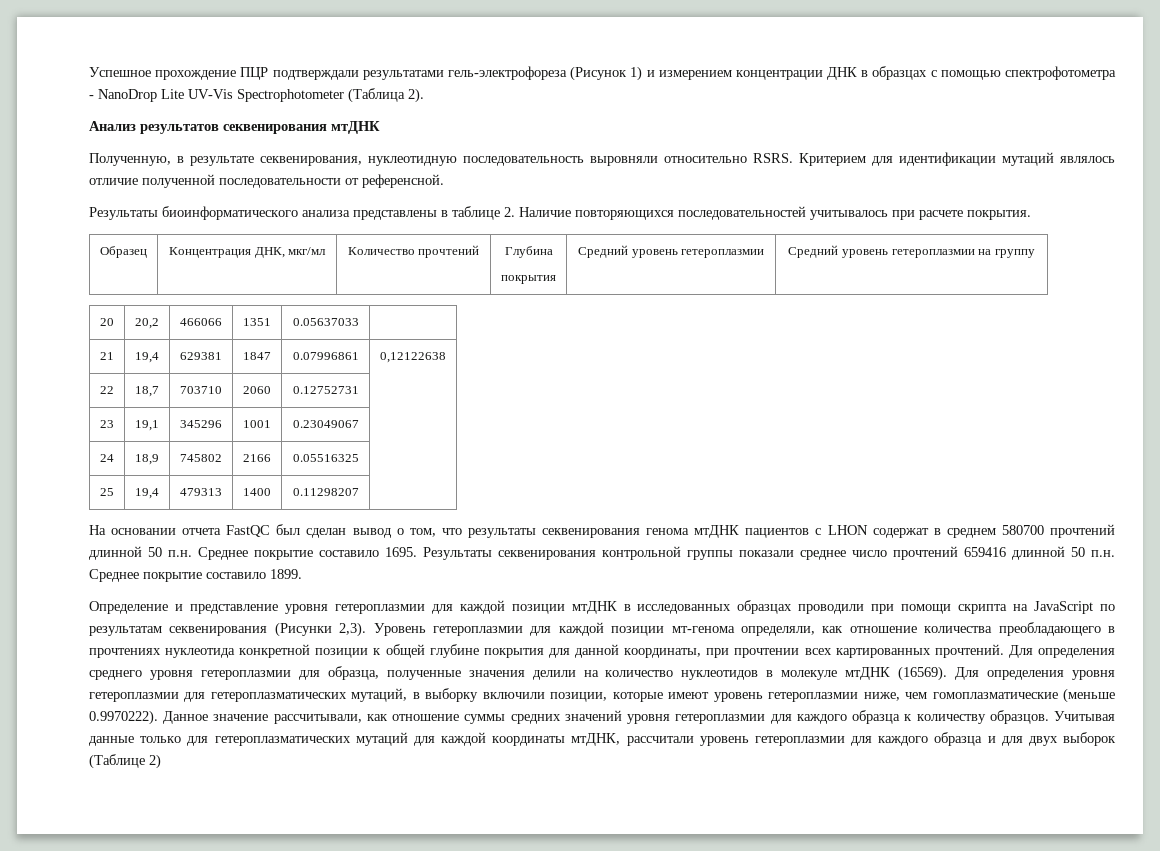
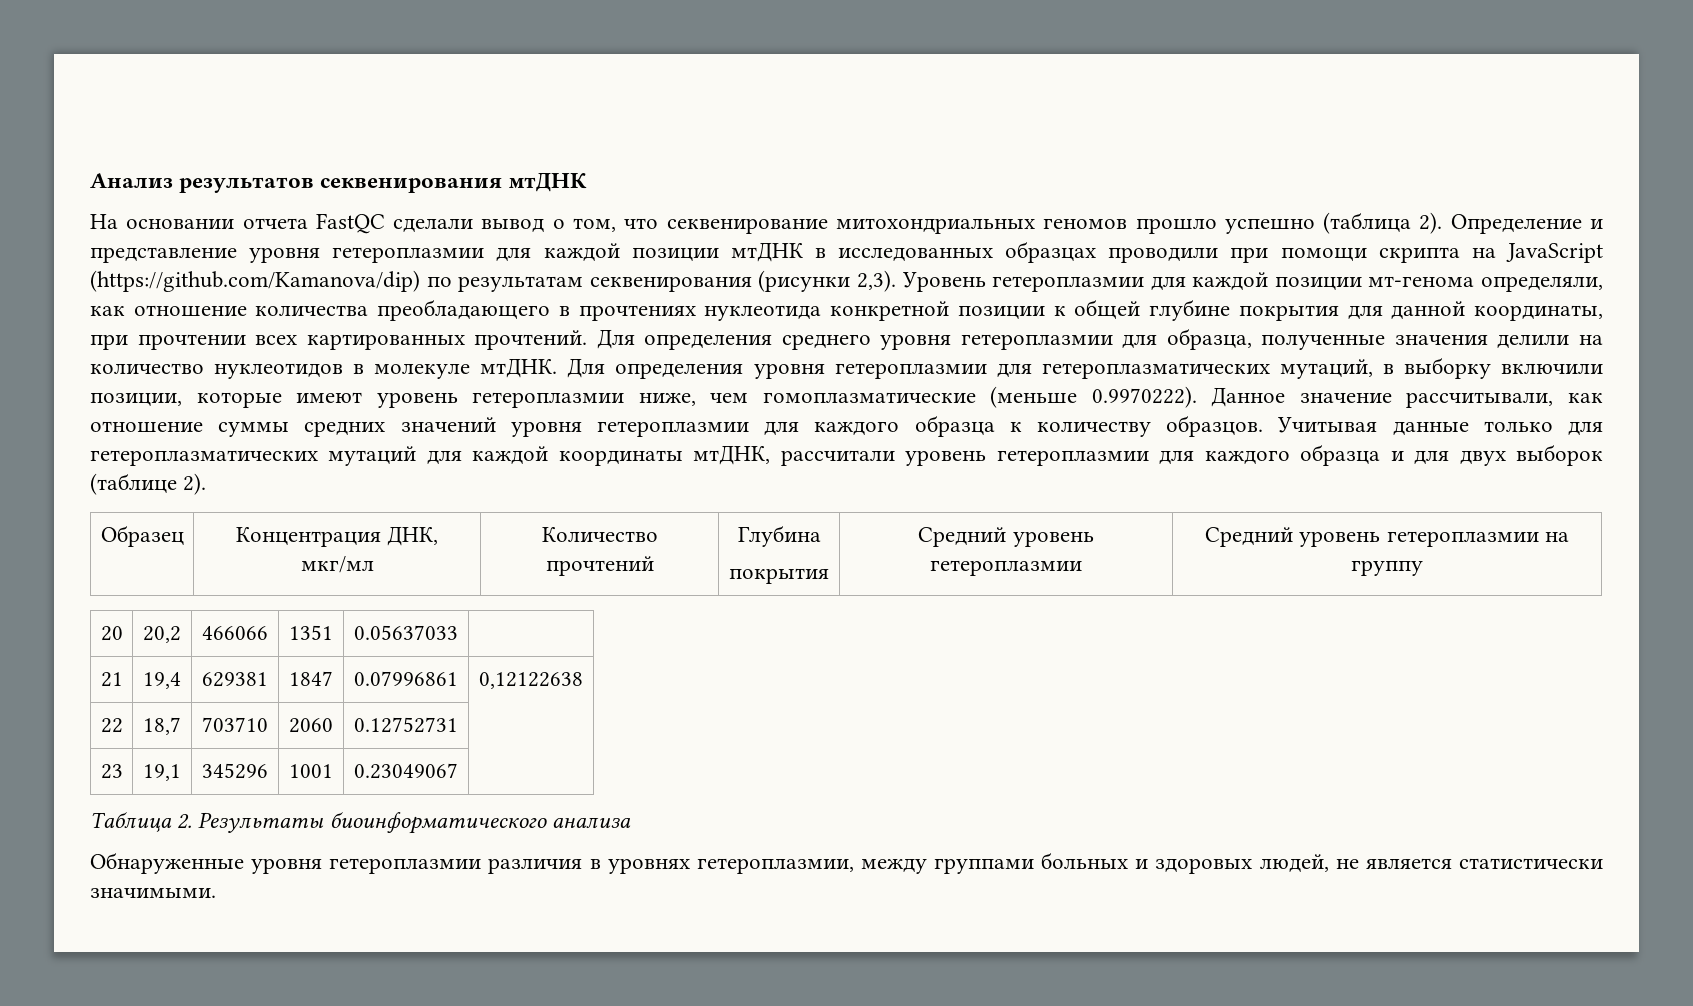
[89,66,1116,81] [89,88,424,103] [89,121,380,134] [89,152,1115,166] [89,174,444,188] [89,206,1031,220] Успешное прохождение ПЦР подтверждали результатами гель-электрофореза (Рисунок 1) и измерением концентрации ДНК в образцах с помощью спектрофотометра - NanoDrop Lite UV-Vis Spectrophotometer (Таблица 2). // Анализ результатов секвенирования мтДНК // Полученную, в результате секвенирования, нуклеотидную последовательность выровняли относительно RSRS. Критерием для идентификации мутаций являлось отличие полученной последовательности от референсной. // Результаты биоинформатического анализа представлены в таблице 2. Наличие повторяющихся последовательностей учитывалось при расчете покрытия. -> [90,173,587,193] [90,212,1603,234] [90,241,1604,263] [90,270,1603,292] [90,299,1604,321] [90,328,1603,350] [90,357,1604,379] [90,386,1603,408] [90,415,1604,437] [90,444,1604,466] [90,473,207,495] Анализ результатов секвенирования мтДНК // На основании отчета FastQC сделали вывод о том, что секвенирование митохондриальных геномов прошло успешно (таблица 2). Определение и представление уровня гетероплазмии для каждой позиции мтДНК в исследованных образцах проводили при помощи скрипта на JavaScript (https://github.com/Kamanova/dip) по результатам секвенирования (рисунки 2,3). Уровень гетероплазмии для каждой позиции мт-генома определяли, как отношение количества преобладающего в прочтениях нуклеотида конкретной позиции к общей глубине покрытия для данной координаты, при прочтении всех картированных прочтений. Для определения среднего уровня гетероплазмии для образца, полученные значения делили на количество нуклеотидов в молекуле мтДНК. Для определения уровня гетероплазмии для гетероплазматических мутаций, в выборку включили позиции, которые имеют уровень гетероплазмии ниже, чем гомоплазматические (меньше 0.9970222). Данное значение рассчитывали, как отношение суммы средних значений уровня гетероплазмии для каждого образца к количеству образцов. Учитывая данные только для гетероплазматических мутаций для каждой координаты мтДНК, рассчитали уровень гетероплазмии для каждого образца и для двух выборок (таблице 2).
[100,454,114,462] [135,454,159,465] [180,454,222,462] [243,454,271,462] [292,454,359,462] [100,488,114,496] [135,488,159,499] [180,488,222,496] [243,488,271,496] [292,488,359,496] [89,524,1115,538] [89,546,1115,560] [89,569,302,582] [89,600,1116,614] [89,622,1115,637] [89,644,1115,658] [89,666,1116,681] [89,688,1115,703] [89,710,1116,725] [89,732,1116,746] [89,754,161,769] // 24 | 18,9 | 745802 | 2166 | 0.05516325 | // 25 | 19,4 | 479313 | 1400 | 0.11298207 | // На основании отчета FastQC был сделан вывод о том, что результаты секвенирования генома мтДНК пациентов с LHON содержат в среднем 580700 прочтений длинной 50 п.н. Среднее покрытие составило 1695. Результаты секвенирования контрольной группы показали среднее число прочтений 659416 длинной 50 п.н. Среднее покрытие составило 1899. // Определение и представление уровня гетероплазмии для каждой позиции мтДНК в исследованных образцах проводили при помощи скрипта на JavaScript по результатам секвенирования (Рисунки 2,3). Уровень гетероплазмии для каждой позиции мт-генома определяли, как отношение количества преобладающего в прочтениях нуклеотида конкретной позиции к общей глубине покрытия для данной координаты, при прочтении всех картированных прочтений. Для определения среднего уровня гетероплазмии для образца, полученные значения делили на количество нуклеотидов в молекуле мтДНК (16569). Для определения уровня гетероплазмии для гетероплазматических мутаций, в выборку включили позиции, которые имеют уровень гетероплазмии ниже, чем гомоплазматические (меньше 0.9970222). Данное значение рассчитывали, как отношение суммы средних значений уровня гетероплазмии для каждого образца к количеству образцов. Учитывая данные только для гетероплазматических мутаций для каждой координаты мтДНК, рассчитали уровень гетероплазмии для каждого образца и для двух выборок (Таблице 2) -> [90,812,631,834] [90,852,1604,874] [90,888,216,898] // Таблица 2. Результаты биоинформатического анализа // Обнаруженные уровня гетероплазмии различия в уровнях гетероплазмии, между группами больных и здоровых людей, не является статистически значимыми.

